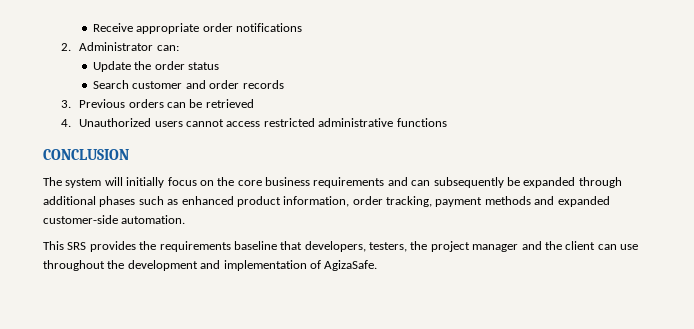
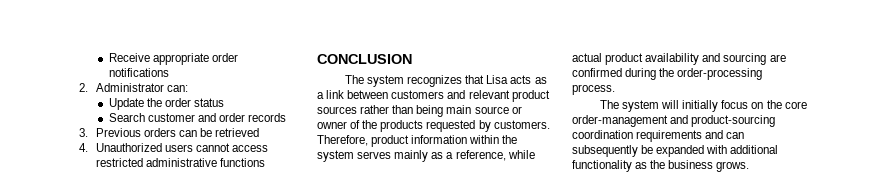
(129, 154) none -> [344,75,547,87] [317,90,550,102] [317,105,522,117] [317,120,550,132] [317,135,518,147] [317,150,535,162] [572,53,786,65] [572,68,763,80] [572,84,615,95] // The system recognizes that Lisa acts as a link between customers and relevant product sources rather than being main source or owner of the products requested by customers. Therefore, product information within the system serves mainly as a reference, while actual product availability and sourcing are confirmed during the order-processing process.
[265,177,310,186] business -> [572,115,776,127] [572,130,633,139] order-management and product-sourcing coordination
[578,177,622,188] [43,196,610,207] [43,215,186,224] [43,241,638,252] [43,260,378,271] through additional phases such as enhanced product information, order tracking, payment methods and expanded customer-side automation. // This SRS provides the requirements baseline that developers, testers, the project manager and the client can use throughout the development and implementation of AgizaSafe. -> [706,145,779,154] [572,160,750,172] with additional functionality as the business grows.

